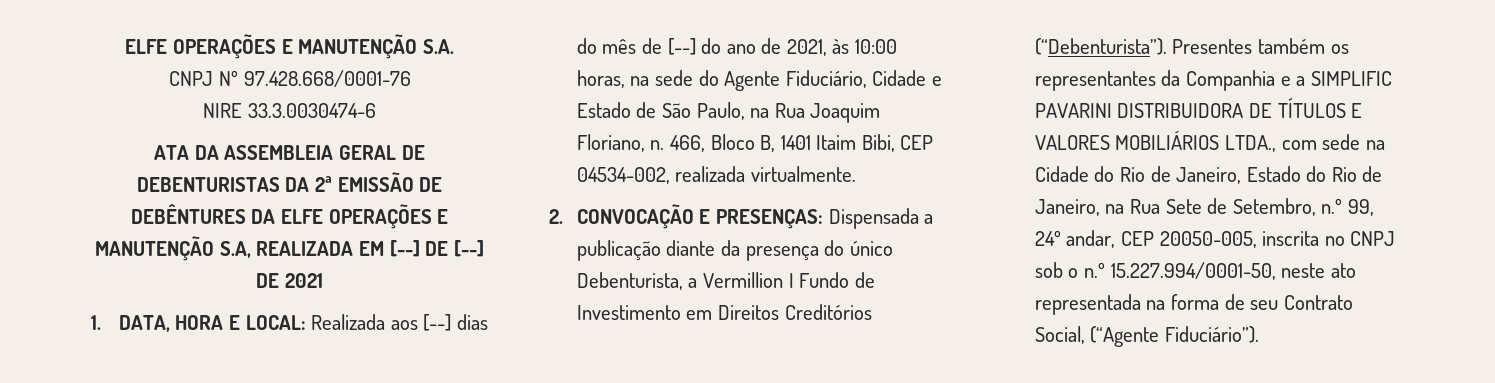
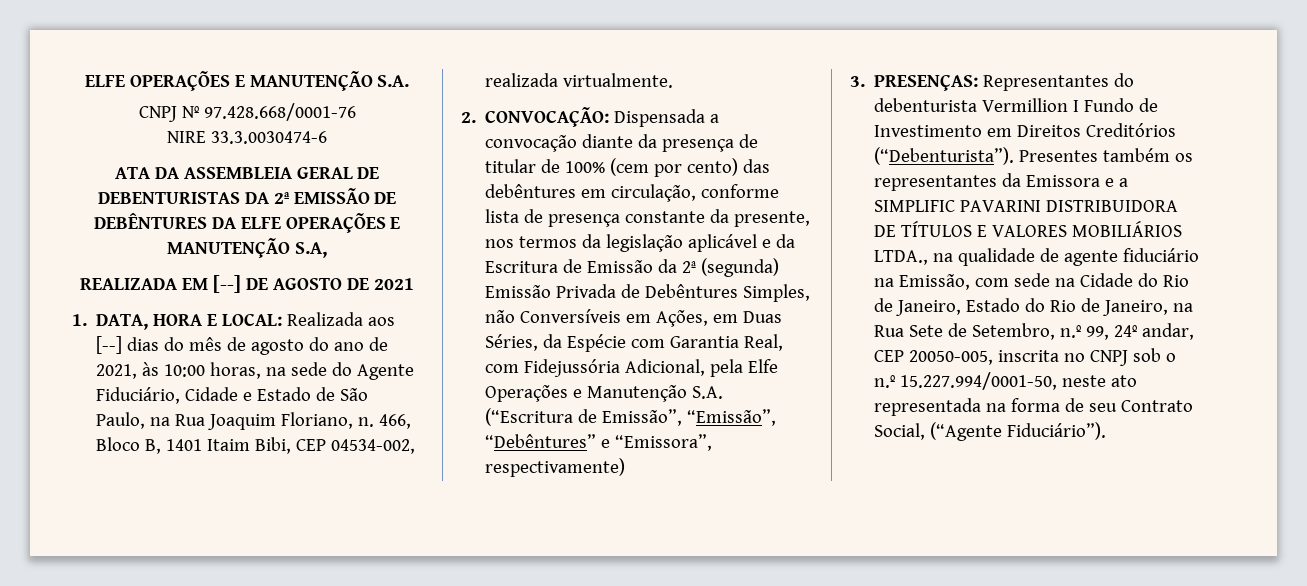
(251, 249) none -> (327, 250) //
[453,240,484,257] [--] -> [272,278,342,290] AGOSTO
[667,38,696,55] [--] -> [251,339,305,355] agosto
[576,204,824,229] CONVOCAÇÃO E PRESENÇAS: -> [485,107,610,127] CONVOCAÇÃO:
[576,240,661,261] publicação -> [485,135,578,152] convocação
[824,240,893,256] [576,272,698,290] do único Debenturista, a -> [739,134,759,148] [485,158,771,177] [485,184,780,202] [485,209,811,227] [485,234,796,252] [485,258,780,277] [485,284,811,302] [485,309,783,327] [485,334,784,352] [485,359,779,377] [485,385,724,402] [485,408,777,426] [485,434,713,451] [485,458,626,477] [850,73,1135,91] [874,98,978,112] de titular de 100% (cem por cento) das debêntures em circulação, conforme lista de presença constante da presente, nos termos da legislação aplicável e da Escritura de Emissão da 2ª (segunda) Emissão Privada de Debêntures Simples, não Conversíveis em Ações, em Duas Séries, da Espécie com Garantia Real, com Fidejussória Adicional, pela Elfe Operações e Manutenção S.A. (“Escritura de Emissão”, “Emissão”, “Debêntures” e “Emissora”, respectivamente) // 3. PRESENÇAS: Representantes do debenturista
[1186,70,1276,91] Companhia -> [1026,175,1101,187] Emissora
(1277, 143) none -> [933,248,1200,266] [874,274,971,290] na qualidade de agente fiduciário na Emissão,

